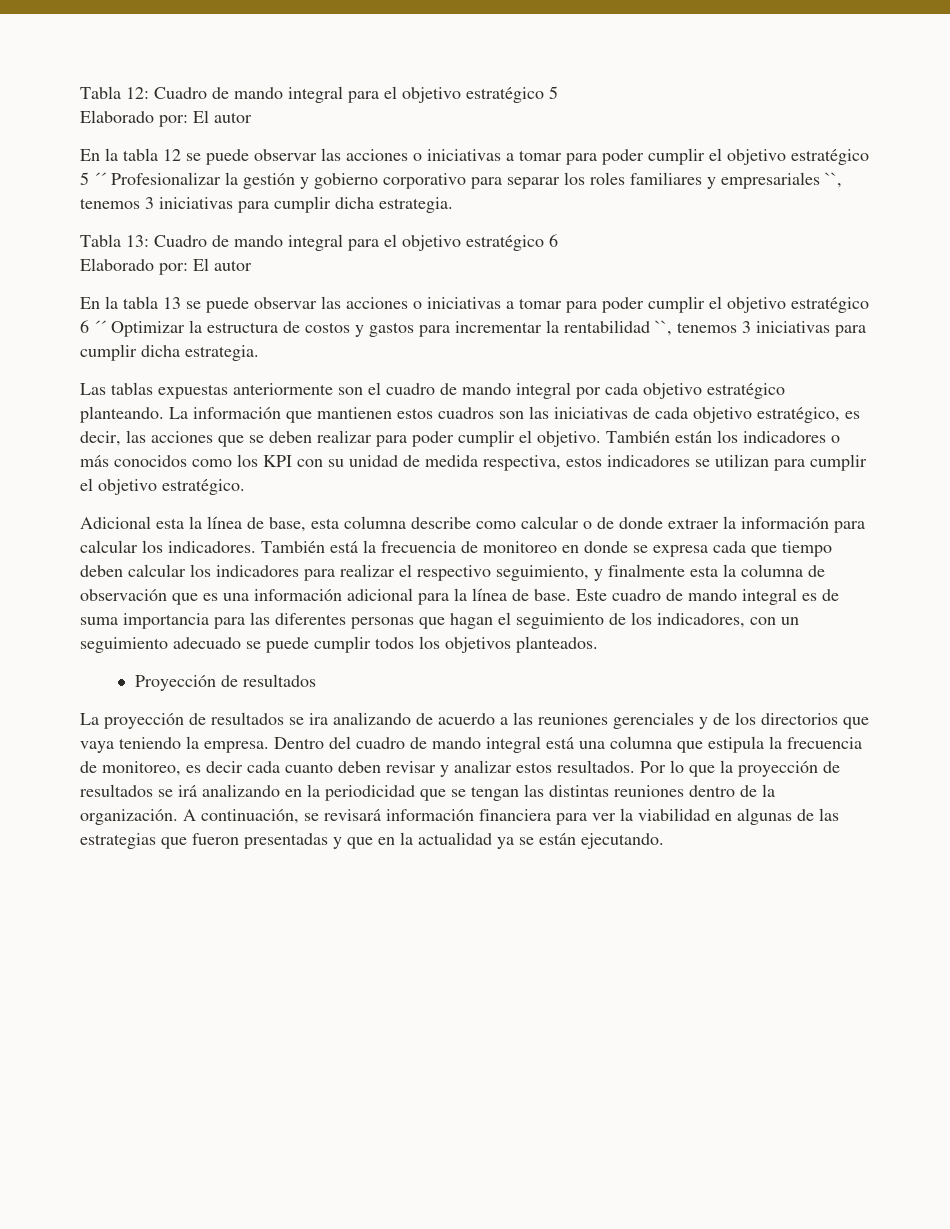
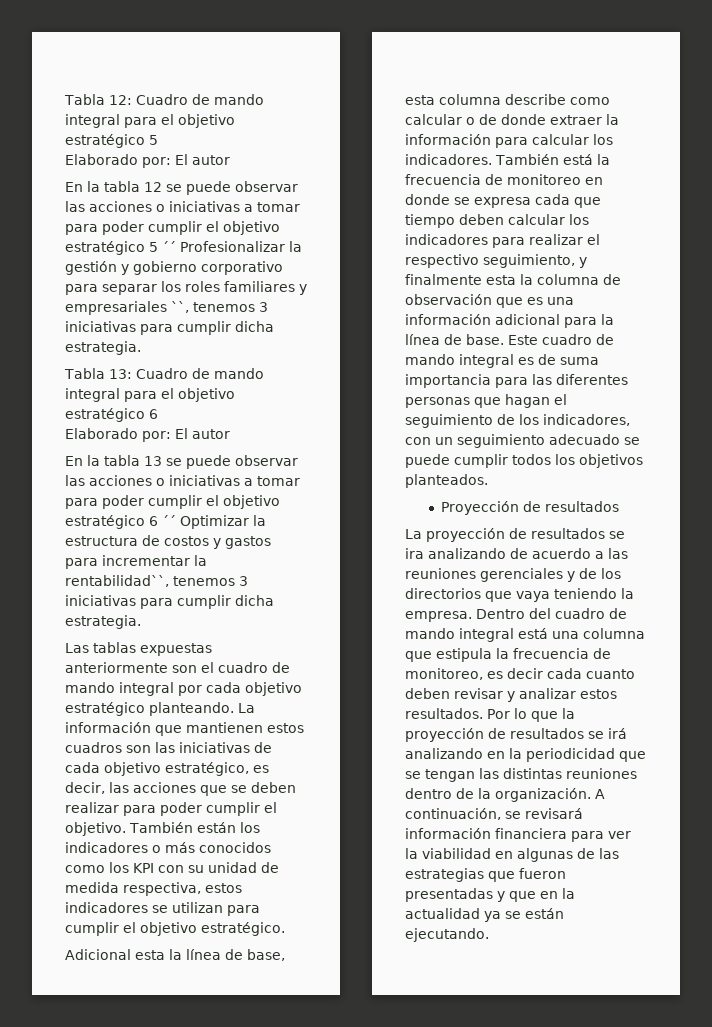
[564,320,672,336] rentabilidad ``, -> [65,575,169,587] rentabilidad``,

